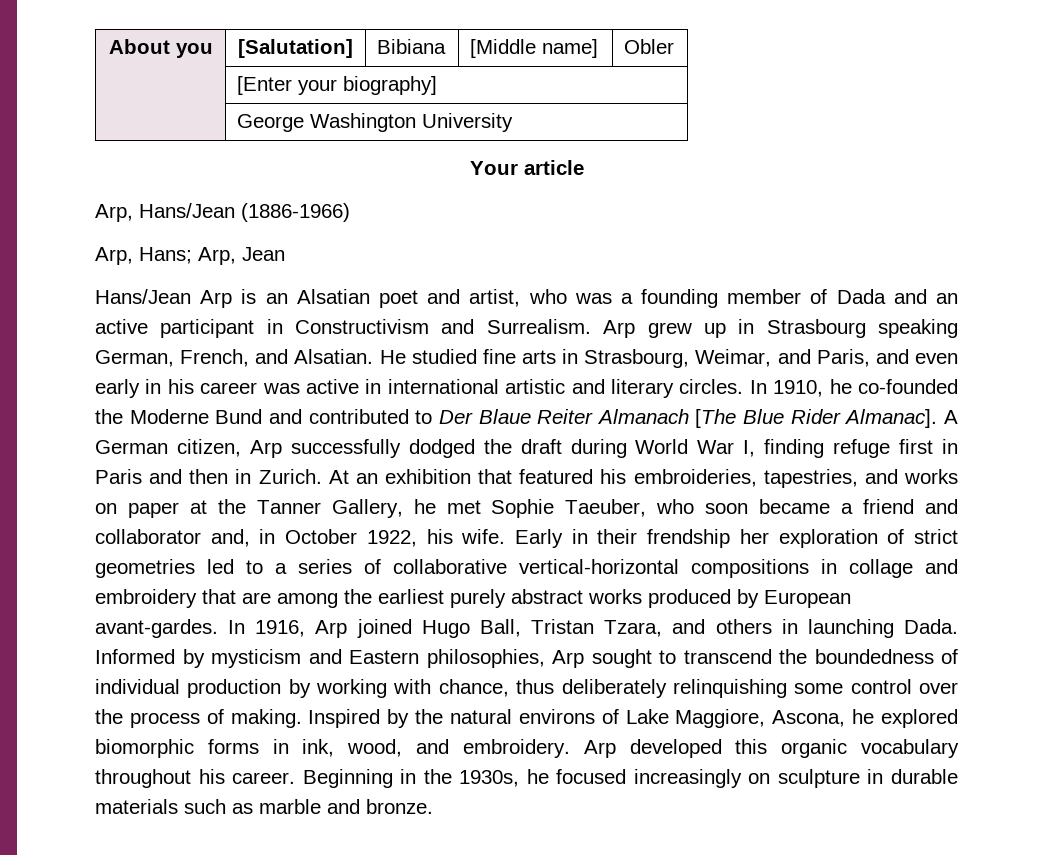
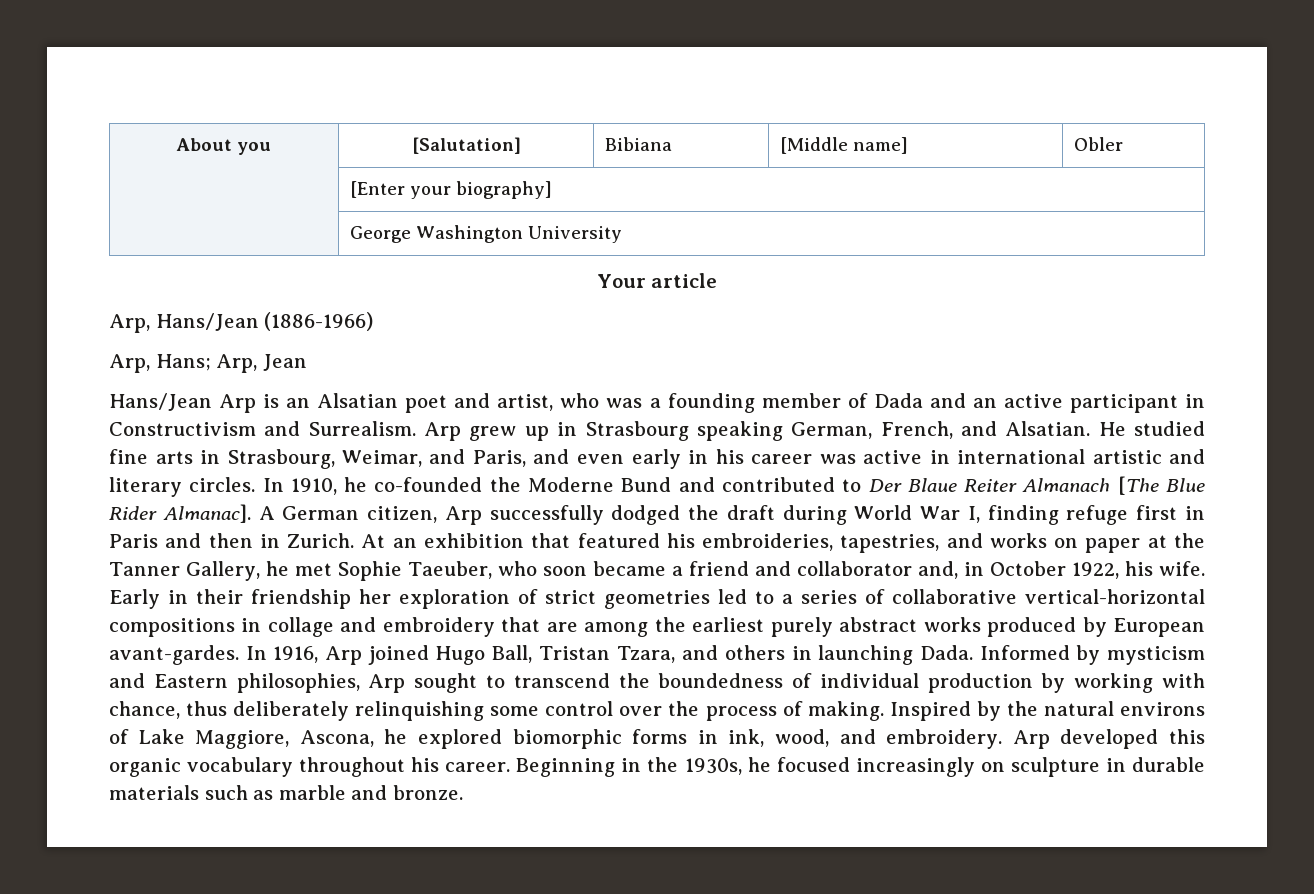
[647,529,731,548] frendship -> [251,589,351,609] friendship

